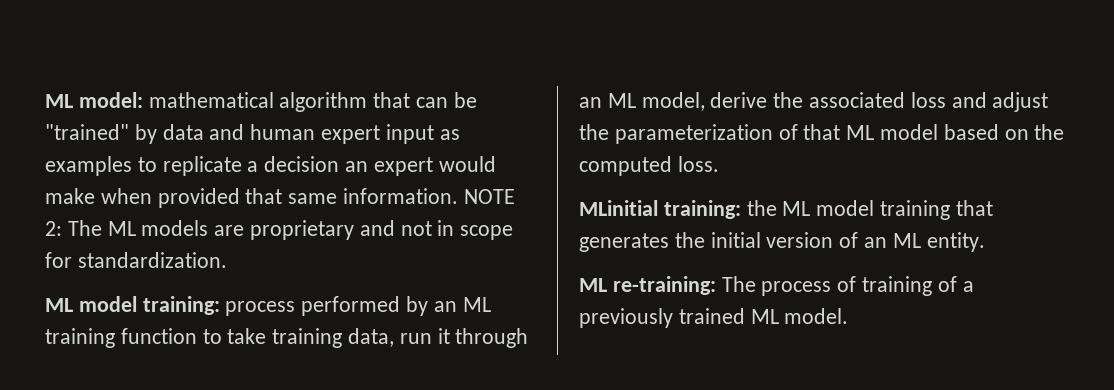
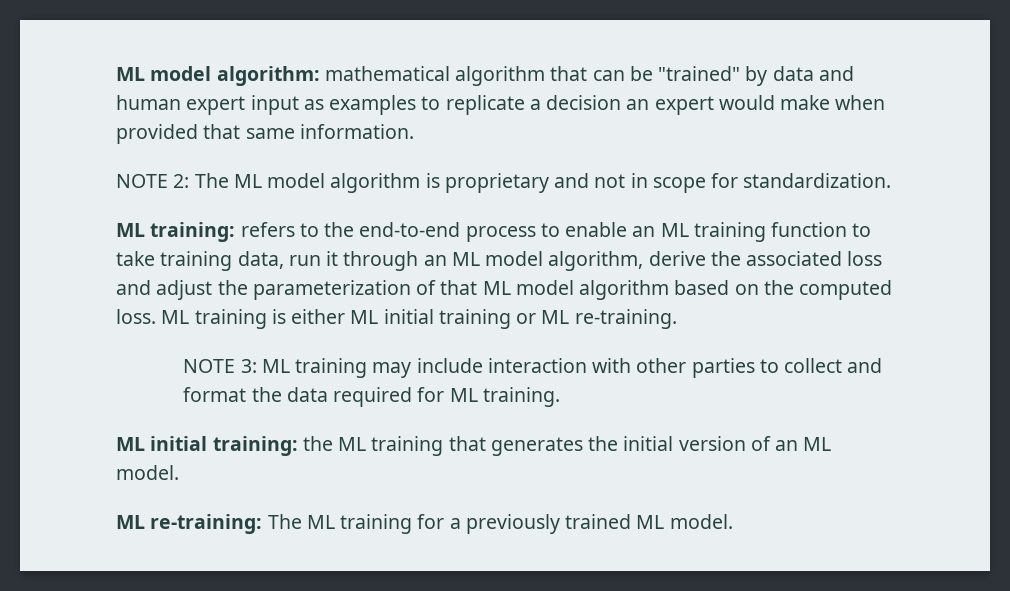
[45,92,143,108] ML model: -> [116,66,320,86] ML model algorithm:
(459, 196) none -> (414, 131) //
[141,220,245,236] models are -> [267,173,440,193] model algorithm is
[78,296,429,316] model training: process performed by -> [150,222,628,242] training: refers to the end-to-end process to enable
[641,92,705,111] model, -> [485,251,644,271] model algorithm,
(939, 132) none -> [579,280,670,300] algorithm
[579,200,658,216] // MLinitial -> [161,309,677,329] [183,358,883,378] [183,387,560,407] [116,436,208,451] ML training is either ML initial training or ML re-training. // NOTE 3: ML training may include interaction with other parties to collect and format the data required for ML training. // ML initial
[816,200,875,216] model -> (367, 444) none
[926,232,985,252] entity. -> [116,465,179,480] model.
[761,276,957,296] process of training of -> [306,514,445,534] ML training for

